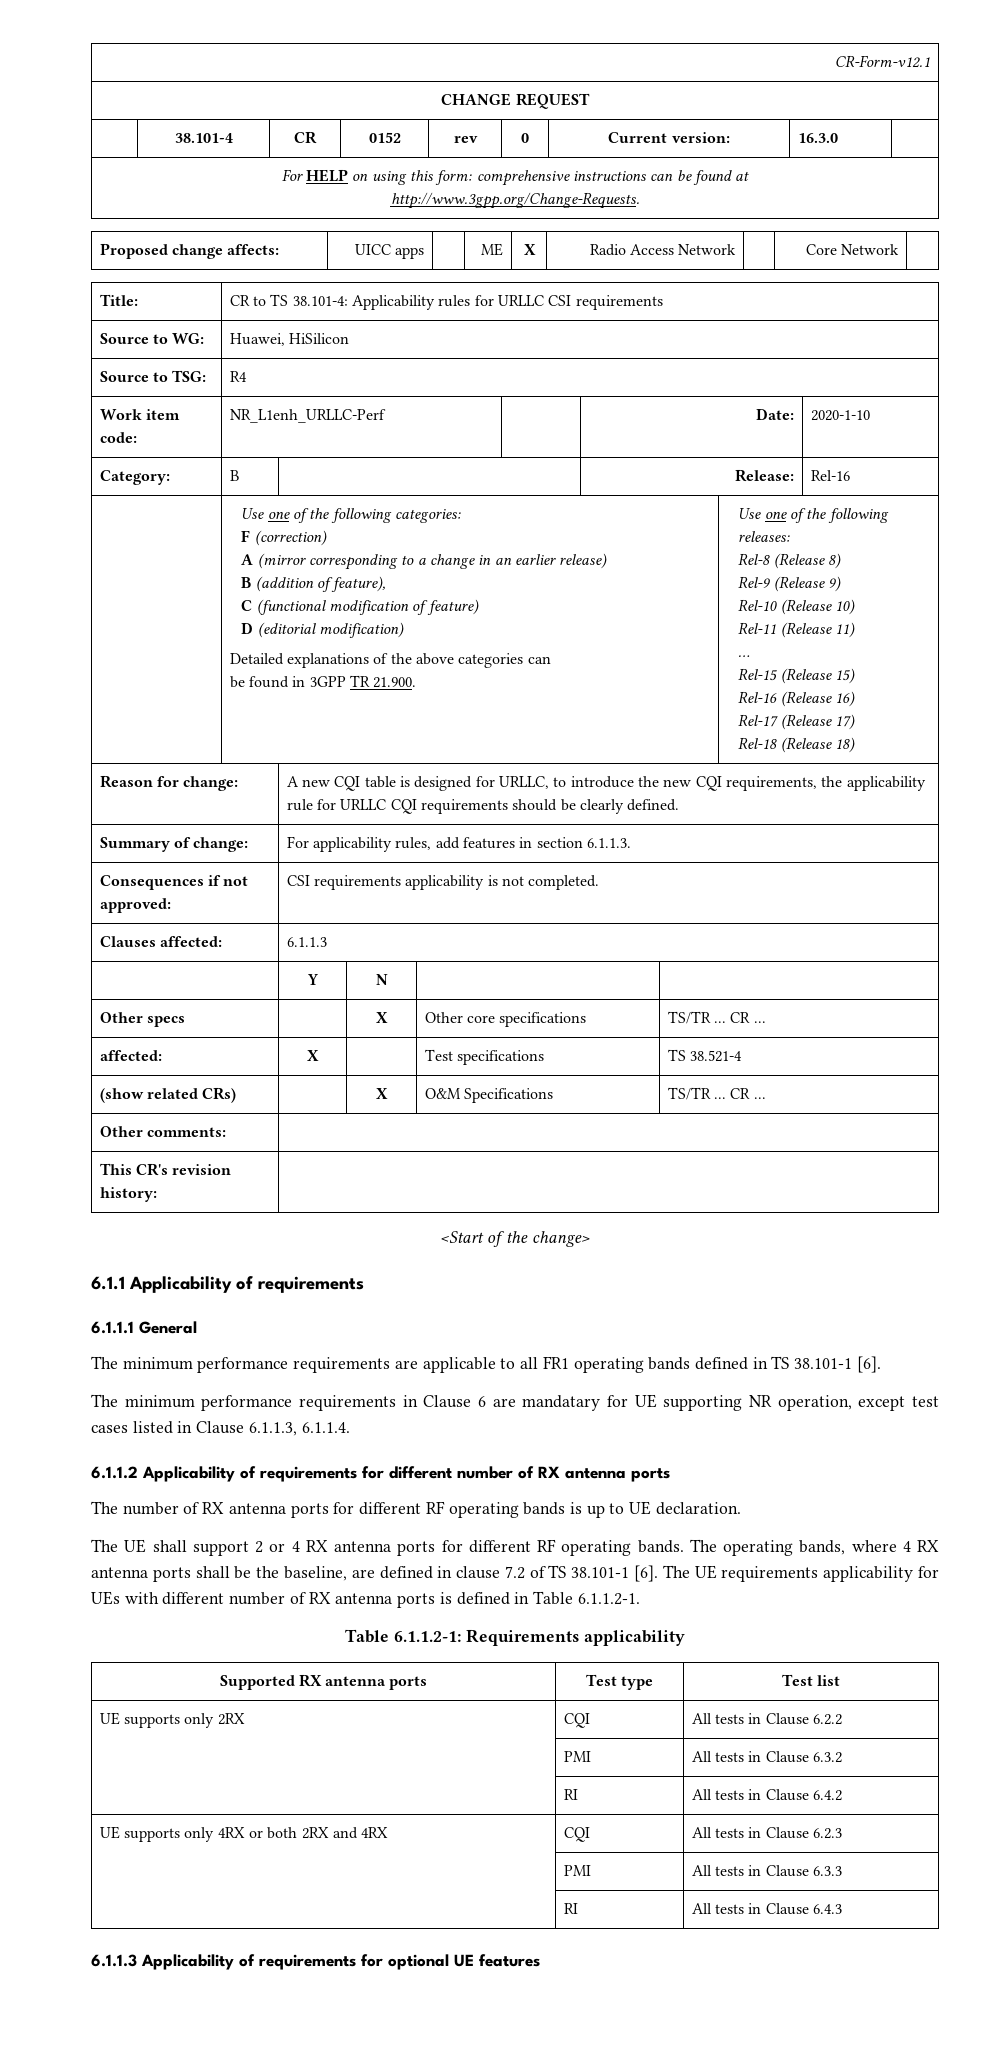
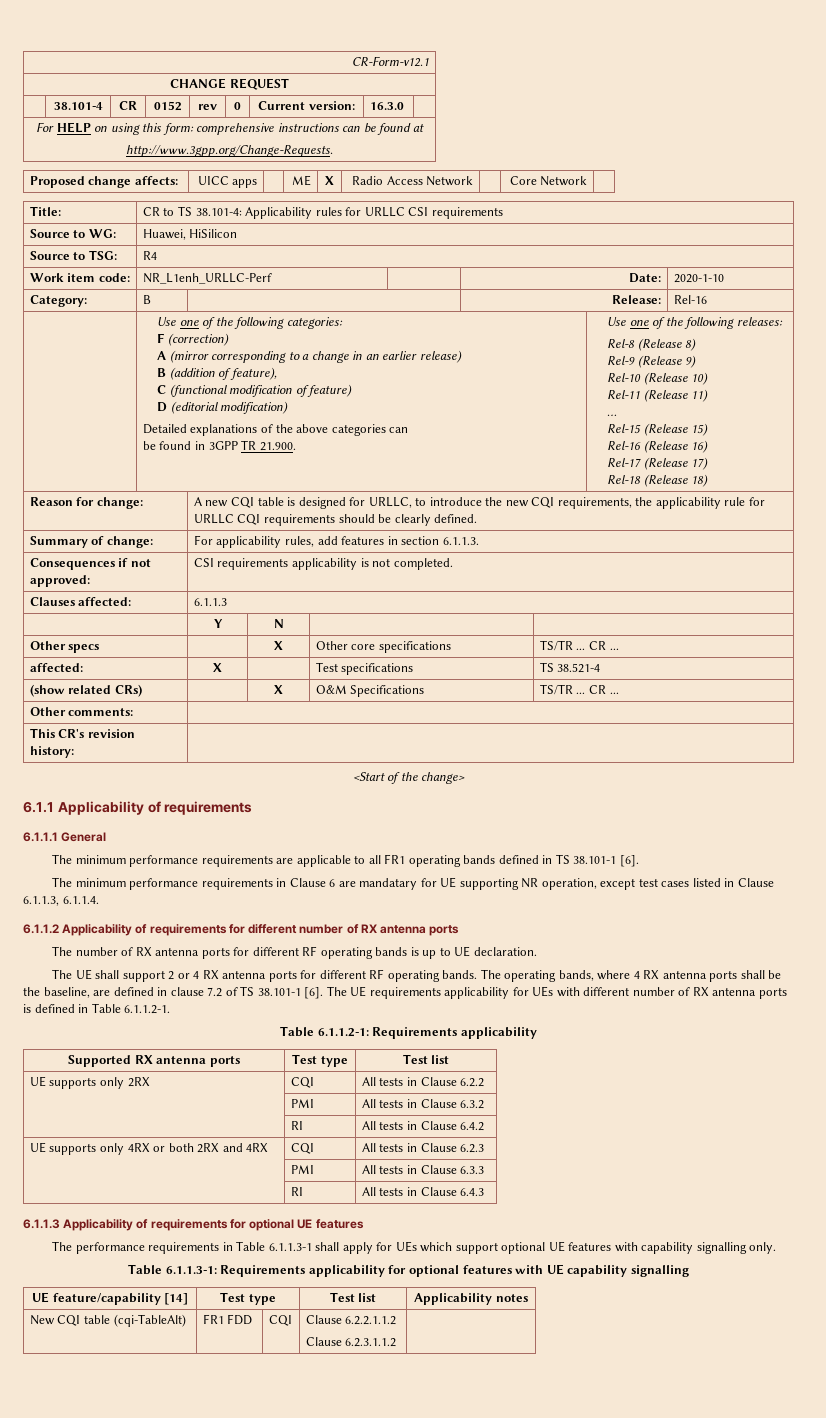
(540, 1960) none -> [52,1241,777,1254] [128,1264,689,1277] [31,1292,189,1305] [220,1292,276,1305] [329,1292,377,1302] [414,1293,528,1305] [29,1314,186,1327] [202,1314,253,1325] [268,1315,292,1326] [305,1315,397,1325] [305,1337,397,1347] // The performance requirements in Table 6.1.1.3-1 shall apply for UEs which support optional UE features with capability signalling only. // Table 6.1.1.3-1: Requirements applicability for optional features with UE capability signalling // UE feature/capability [14] | Test type | Test list | Applicability notes // New CQI table (cqi-TableAlt) | FR1 FDD | CQI | Clause 6.2.2.1.1.2 // Clause 6.2.3.1.1.2 |

